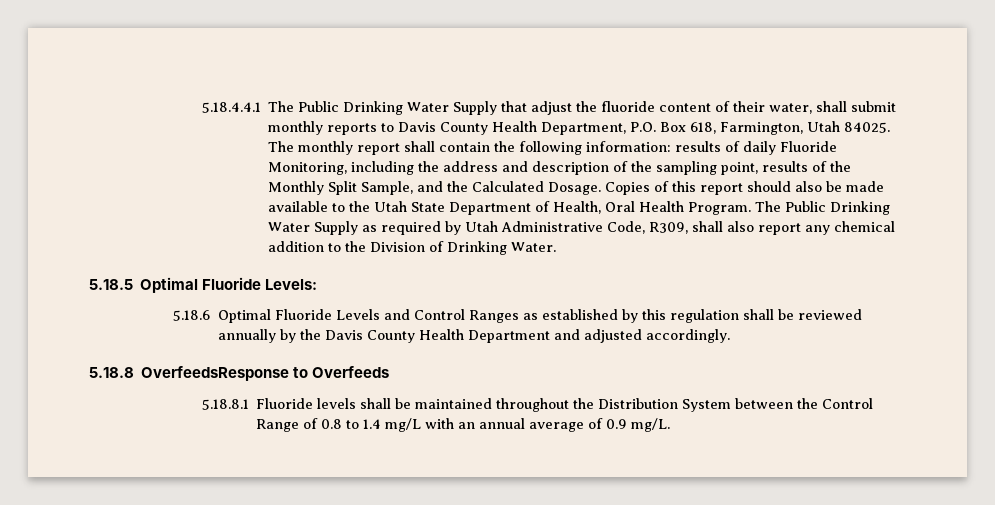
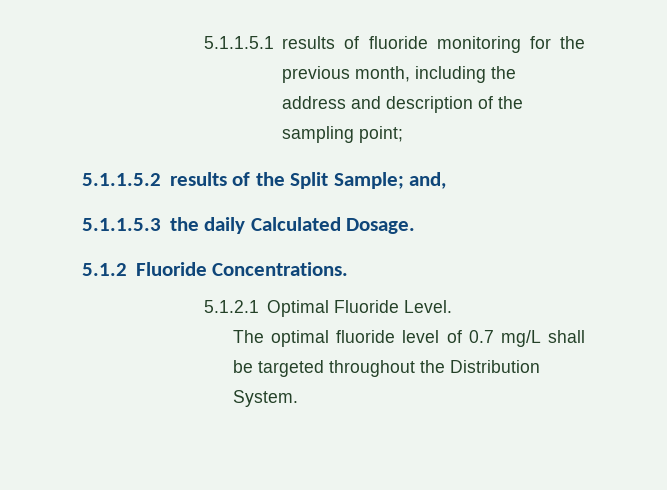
[201,101,896,115] [267,121,890,135] [267,141,837,155] [267,162,347,175] 5.18.4.4.1 The Public Drinking Water Supply that adjust the fluoride content of their water, shall submit monthly reports to Davis County Health Department, P.O. Box 618, Farmington, Utah 84025. The monthly report shall contain the following information: results of daily Fluoride Monitoring, -> [203,36,585,53] [282,66,411,83] 5.1.1.5.1 results of fluoride monitoring for the previous month,
[720,162,758,175] point, -> [359,126,404,143] [82,173,161,186] point; // 5.1.1.5.2
[267,181,884,195] [267,201,890,215] [267,221,895,235] [267,241,556,255] [89,277,318,293] [173,309,862,323] [217,329,730,343] [89,366,390,381] [201,398,873,412] [255,418,670,432] Monthly Split Sample, and the Calculated Dosage. Copies of this report should also be made available to the Utah State Department of Health, Oral Health Program. The Public Drinking Water Supply as required by Utah Administrative Code, R309, shall also report any chemical addition to the Division of Drinking Water. // 5.18.5 Optimal Fluoride Levels: // 5.18.6 Optimal Fluoride Levels and Control Ranges as established by this regulation shall be reviewed annually by the Davis County Health Department and adjusted accordingly. // 5.18.8 OverfeedsResponse to Overfeeds // 5.18.8.1 Fluoride levels shall be maintained throughout the Distribution System between the Control Range of 0.8 to 1.4 mg/L with an annual average of 0.9 mg/L. -> [290,172,447,189] [82,217,416,234] [82,262,349,276] [203,300,453,317] [232,330,585,347] [232,360,540,377] [232,390,298,407] Split Sample; and, // 5.1.1.5.3 the daily Calculated Dosage. // 5.1.2 Fluoride Concentrations. // 5.1.2.1 Optimal Fluoride Level. // The optimal fluoride level of 0.7 mg/L shall be targeted throughout the Distribution System.

